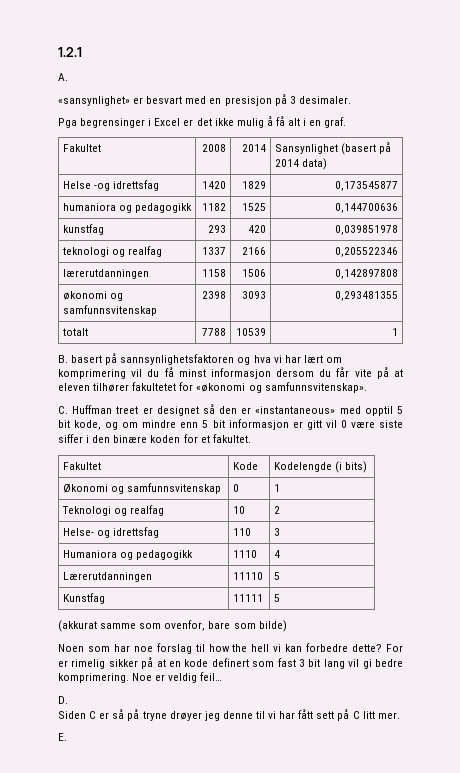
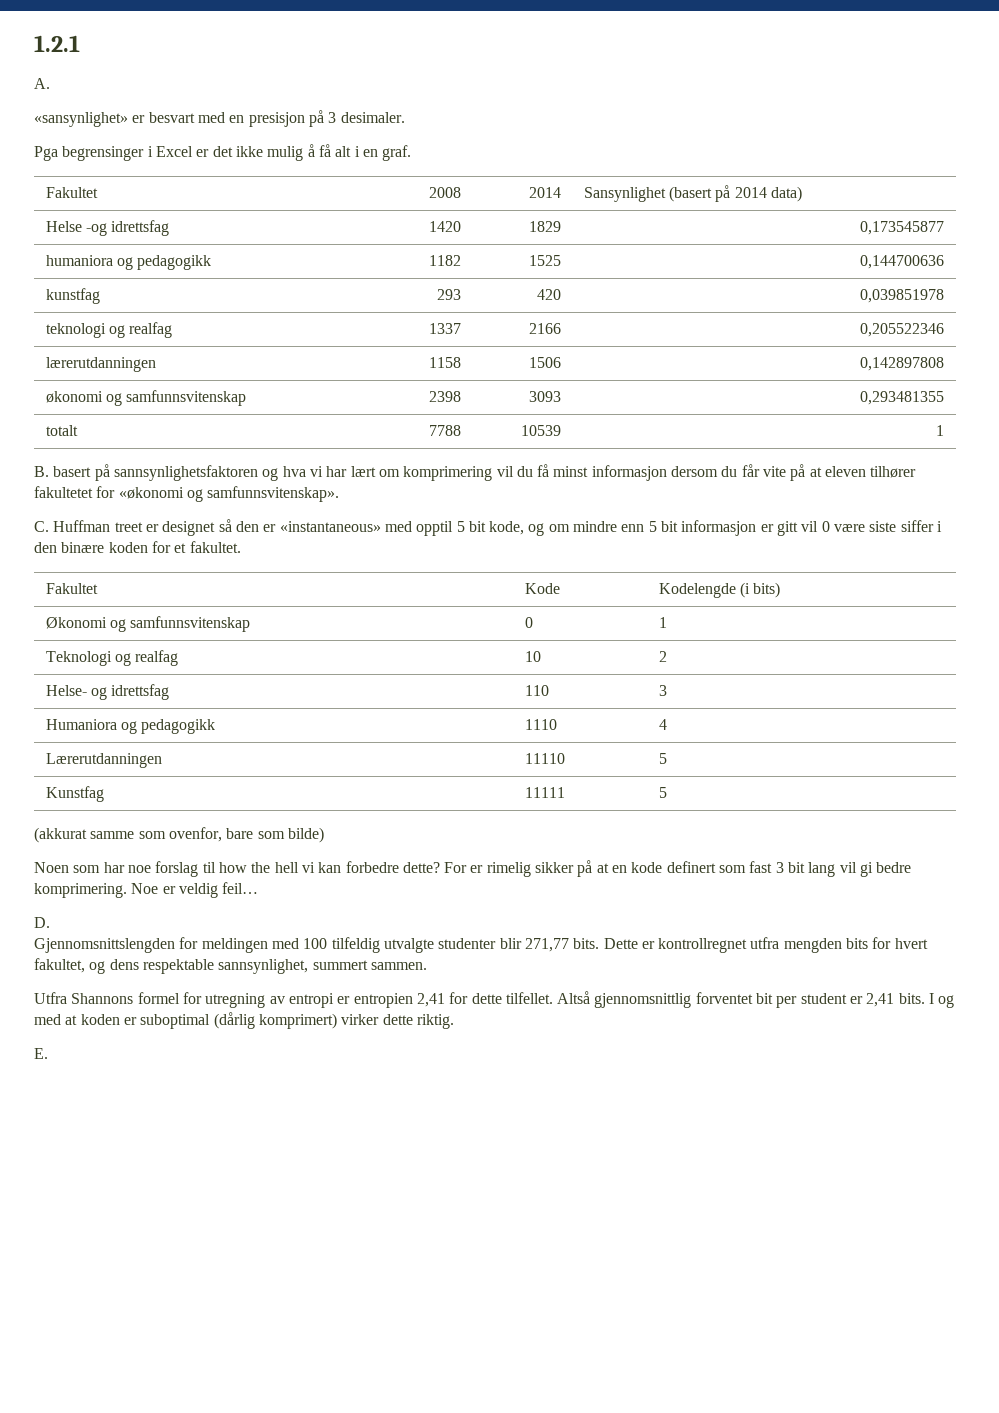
[58,709,400,721] Siden C er så på tryne drøyer jeg denne til vi har fått sett på C litt mer. -> [34,937,928,953] [34,958,427,974] [34,991,955,1008] [34,1012,454,1029] Gjennomsnittslengden for meldingen med 100 tilfeldig utvalgte studenter blir 271,77 bits. Dette er kontrollregnet utfra mengden bits for hvert fakultet, og dens respektable sannsynlighet, summert sammen. // Utfra Shannons formel for utregning av entropi er entropien 2,41 for dette tilfellet. Altså gjennomsnittlig forventet bit per student er 2,41 bits. I og med at koden er suboptimal (dårlig komprimert) virker dette riktig.

